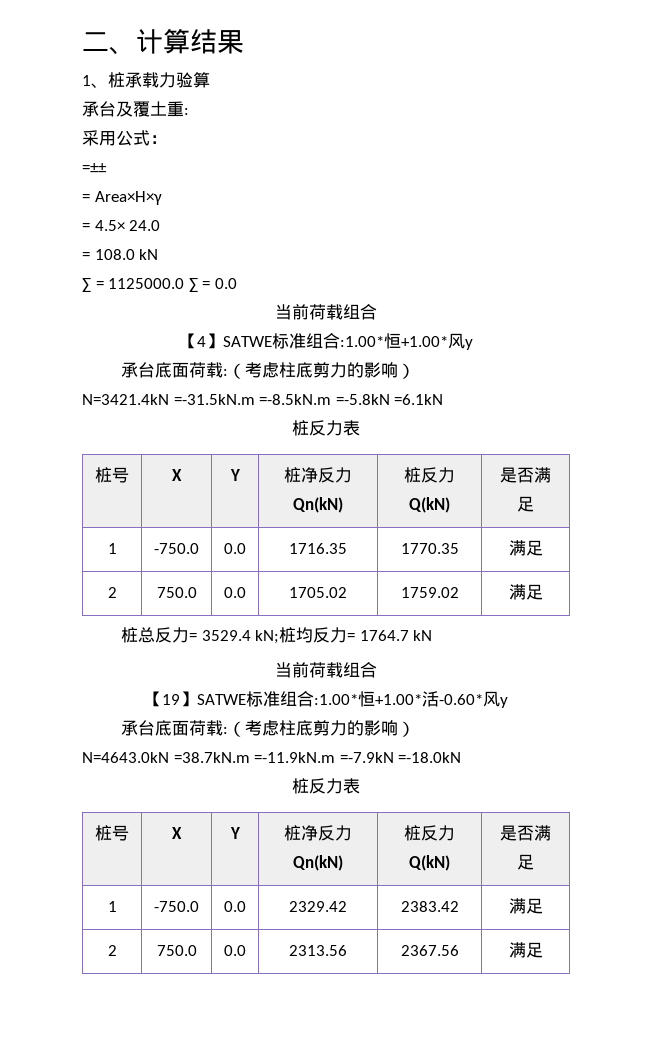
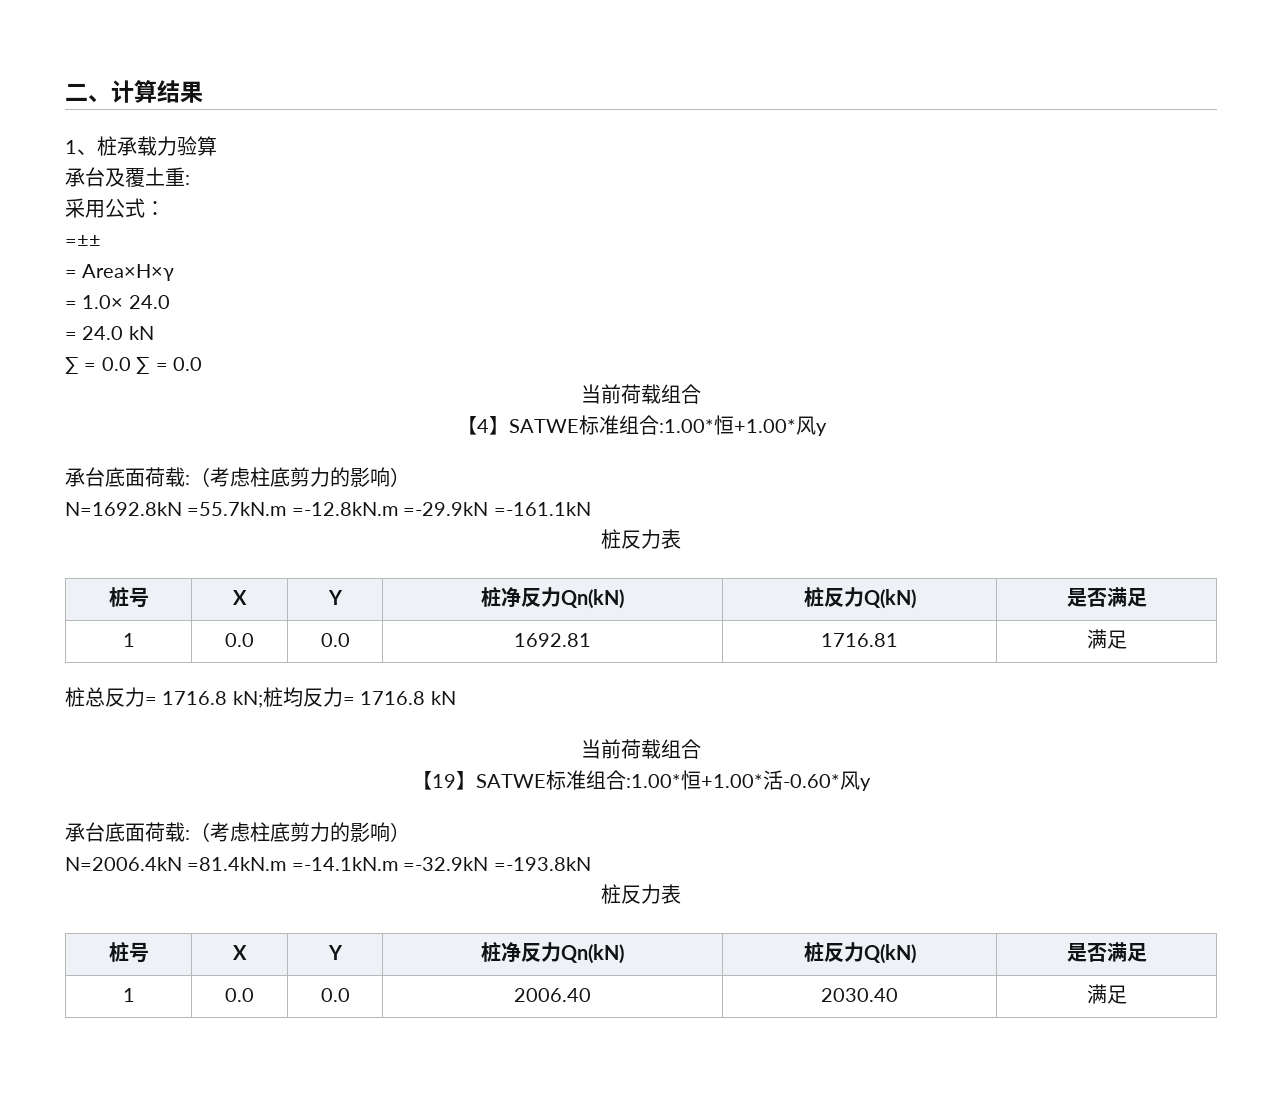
[94,220,125,231] 4.5× -> [82,295,124,309] 1.0×
[94,249,135,260] 108.0 -> [82,326,124,340] 24.0
[108,278,185,289] 1125000.0 -> [101,357,131,371] 0.0
[82,394,444,405] N=3421.4kN =-31.5kN.m =-8.5kN.m =-5.8kN =6.1kN -> [65,502,591,516] N=1692.8kN =55.7kN.m =-12.8kN.m =-29.9kN =-161.1kN
[154,543,199,554] [224,543,246,554] [289,543,347,554] [400,543,459,554] [508,540,543,556] [107,587,117,598] [156,587,197,598] [224,587,246,598] [289,587,347,598] [400,587,459,598] -750.0 | 0.0 | 1716.35 | 1770.35 | 满足 // 2 | 750.0 | 0.0 | 1705.02 | 1759.02 -> [225,633,254,647] [320,633,350,647] [514,633,591,647] [821,633,899,647] 0.0 | 0.0 | 1692.81 | 1716.81
[201,630,251,641] 3529.4 -> [162,691,228,705] 1716.8
[359,630,409,641] 1764.7 -> [360,691,426,705] 1716.8
[82,752,462,763] N=4643.0kN =38.7kN.m =-11.9kN.m =-7.9kN =-18.0kN -> [65,857,591,871] N=2006.4kN =81.4kN.m =-14.1kN.m =-32.9kN =-193.8kN
[154,901,199,912] [224,901,246,912] [289,901,347,912] [400,901,459,912] [508,898,543,914] [107,945,117,956] [156,945,197,956] [224,945,246,956] [289,945,347,956] [400,945,459,956] [508,942,543,958] -750.0 | 0.0 | 2329.42 | 2383.42 | 满足 // 2 | 750.0 | 0.0 | 2313.56 | 2367.56 | 满足 -> [225,988,254,1002] [320,988,350,1002] [514,988,591,1002] [821,988,899,1002] [1086,984,1127,1004] 0.0 | 0.0 | 2006.40 | 2030.40 | 满足

